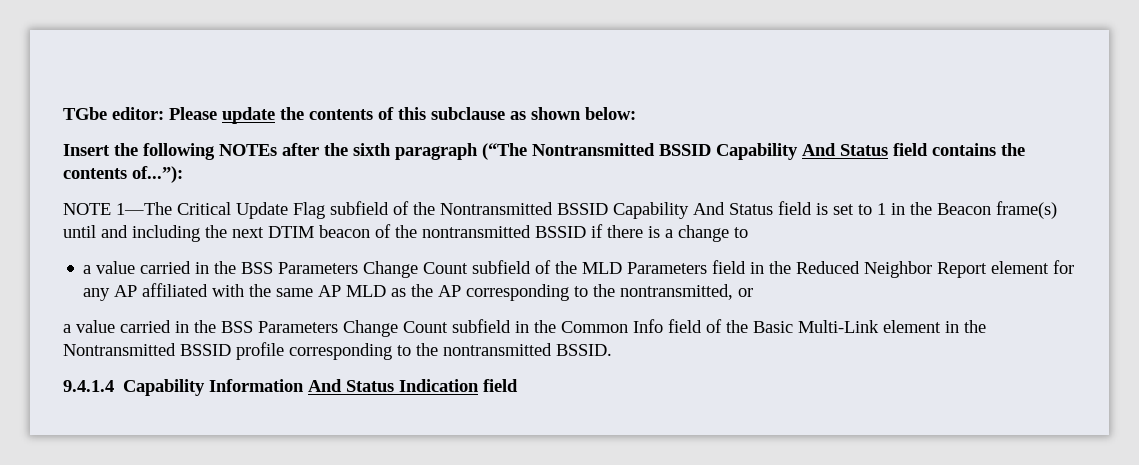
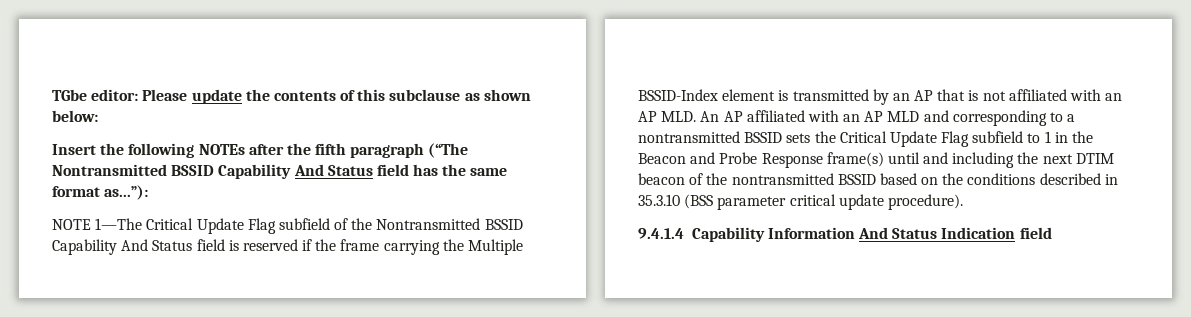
[353,143,391,156] sixth -> [315,143,347,155] fifth
[932,143,1025,156] [63,166,183,183] contains the contents of...”): -> [413,164,508,176] [52,185,149,200] has the same format as...”):
[833,204,854,215] set -> [242,239,524,255] [638,89,1123,105] [638,110,1076,126] [638,131,1024,147] reserved if the frame carrying the Multiple BSSID-Index element is transmitted by an AP that is not affiliated with an AP MLD. An AP affiliated with an AP MLD and corresponding to a nontransmitted BSSID sets the Critical Update Flag subfield
(991, 209) none -> [690,152,823,168] and Probe Response
[591,224,748,242] [83,260,1075,278] [83,283,754,301] [63,319,986,337] [63,342,612,360] if there is a change to // a value carried in the BSS Parameters Change Count subfield of the MLD Parameters field in the Reduced Neighbor Report element for any AP affiliated with the same AP MLD as the AP corresponding to the nontransmitted, or // a value carried in the BSS Parameters Change Count subfield in the Common Info field of the Basic Multi-Link element in the Nontransmitted BSSID profile corresponding to the nontransmitted BSSID. -> [879,173,1118,185] [638,194,963,210] based on the conditions described in 35.3.10 (BSS parameter critical update procedure).

